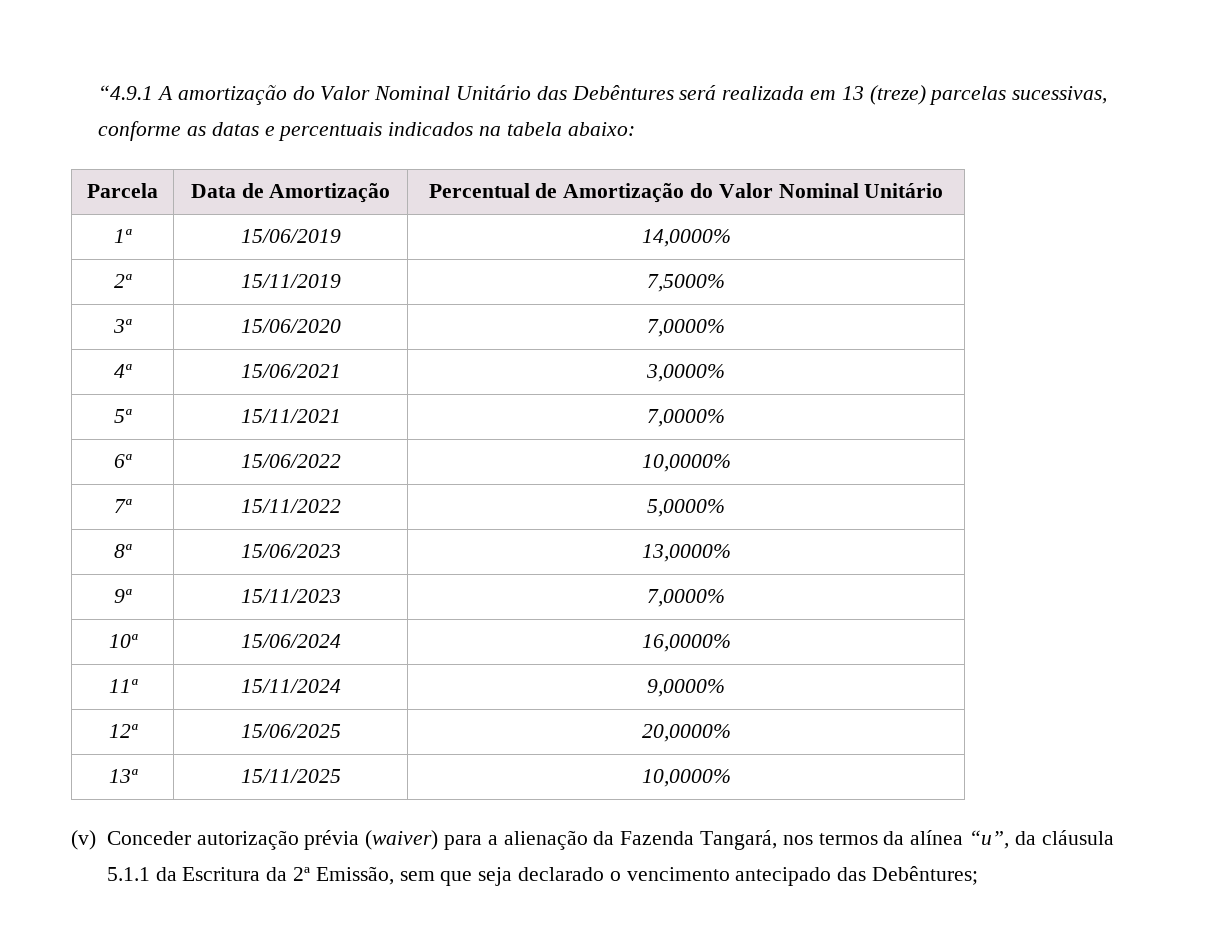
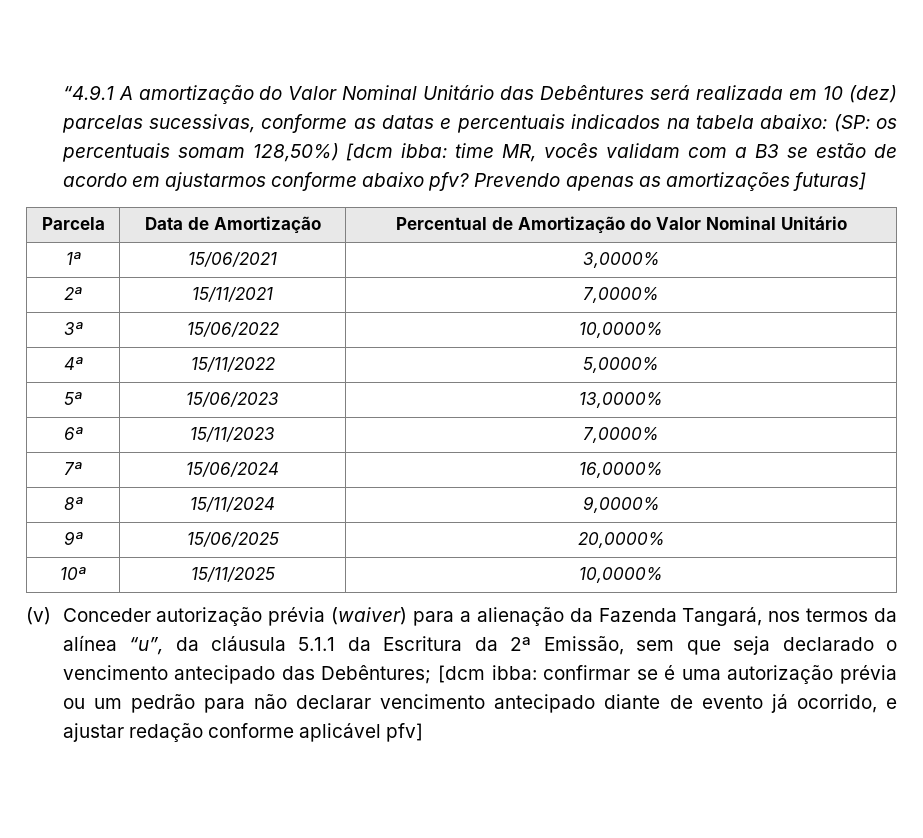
[841,85,926,105] 13 (treze) -> [823,85,898,103] 10 (dez)
(635, 129) none -> [833,114,897,132] [61,143,898,162] [62,172,866,191] (SP: os percentuais somam 128,50%) [dcm ibba: time MR, vocês validam com a B3 se estão de acordo em ajustarmos conforme abaixo pfv? Prevendo apenas as amortizações futuras]
[240,229,341,243] [641,229,731,247] [114,274,132,288] [240,274,341,288] [647,274,725,292] [113,319,132,333] [240,319,341,333] [647,319,725,337] [114,364,132,378] | 15/06/2019 | 14,0000% // 2ª | 15/11/2019 | 7,5000% // 3ª | 15/06/2020 | 7,0000% // 4ª -> (81, 258) none
[114,409,132,423] 5ª -> [64,287,82,300] 2ª
[114,454,132,468] 6ª -> [63,322,83,335] 3ª
[114,499,132,513] 7ª -> [63,357,83,370] 4ª
[114,544,132,558] 8ª -> [64,392,82,405] 5ª
[114,589,132,603] 9ª -> [63,427,83,440] 6ª
[108,634,138,648] 10ª -> [64,462,82,475] 7ª
[108,679,138,693] 11ª -> [63,497,83,510] 8ª
[108,724,138,738] 12ª -> [63,531,83,545] 9ª
[108,769,138,783] 13ª -> [60,567,86,580] 10ª
(979, 875) none -> [437,665,898,684] [62,694,897,713] [62,723,424,742] [dcm ibba: confirmar se é uma autorização prévia ou um pedrão para não declarar vencimento antecipado diante de evento já ocorrido, e ajustar redação conforme aplicável pfv]

